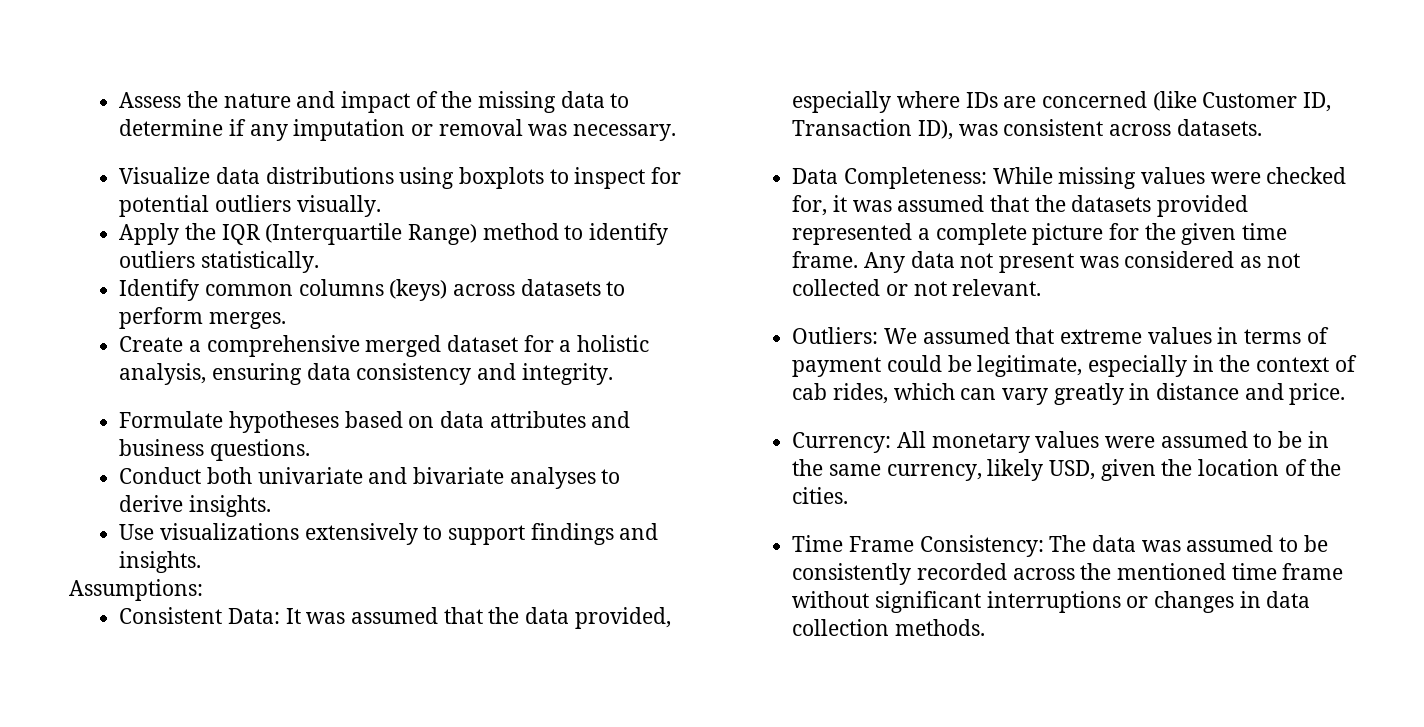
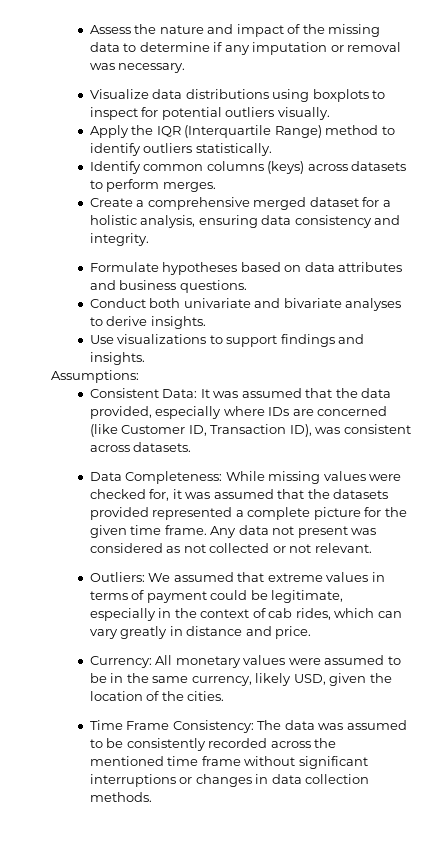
[304,523,418,545] extensively -> (207, 339) none

